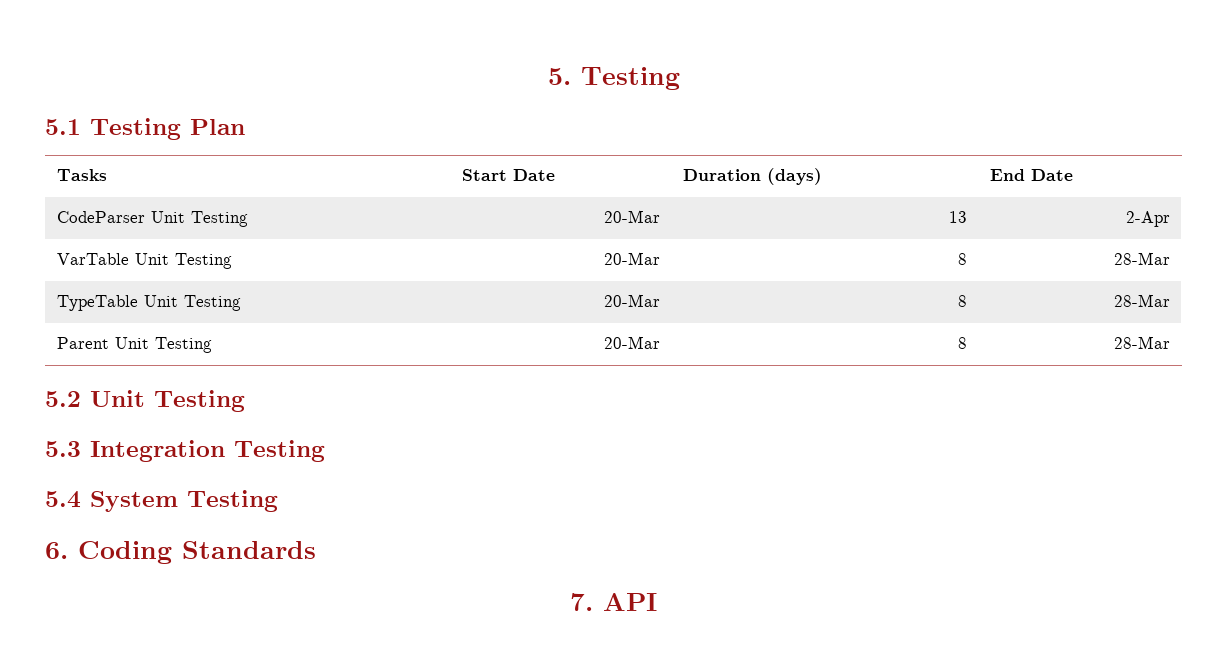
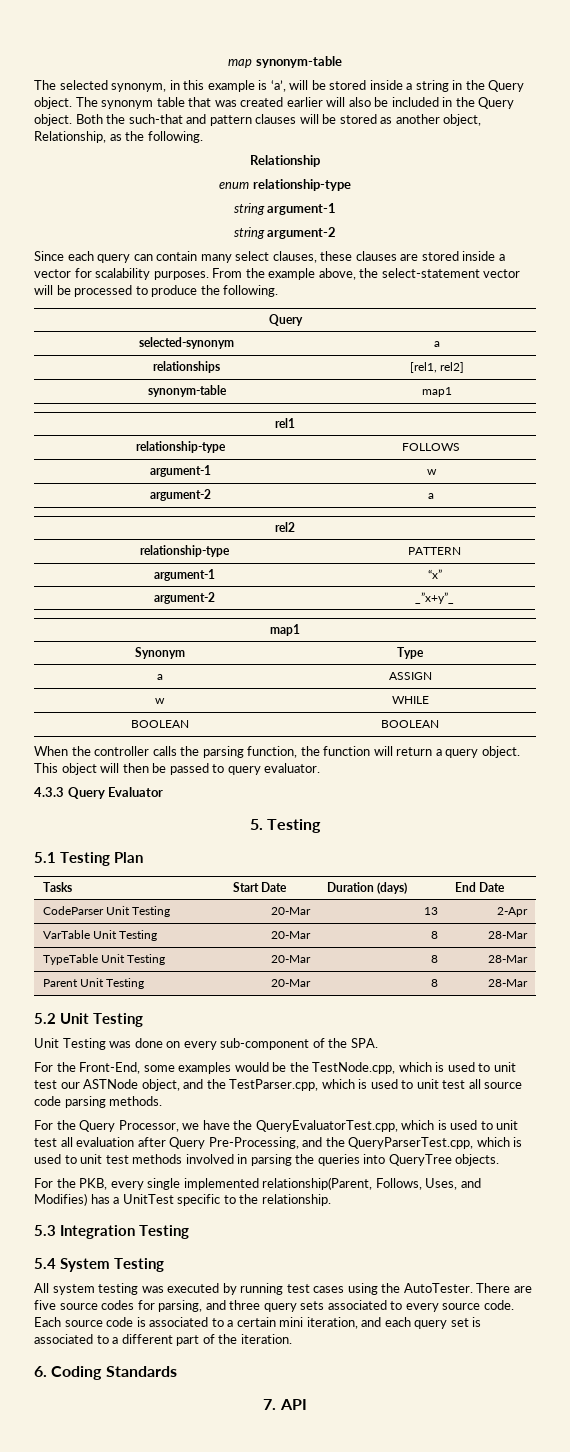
(547, 76) none -> [228,56,342,68] [34,80,525,92] [34,97,515,109] [34,114,482,126] [34,131,203,143] [250,155,320,167] [219,179,351,191] [233,203,337,215] [233,227,337,239] [34,251,505,263] [34,268,521,280] [34,285,279,297] [268,314,303,326] [139,337,234,349] [434,341,440,347] [153,361,220,373] [409,362,465,373] [147,385,227,397] [422,387,452,397] [275,418,295,428] [136,441,226,453] [402,443,460,451] [150,465,211,477] [426,469,437,475] [150,489,211,501] [428,493,434,499] [274,522,295,532] [140,545,230,557] [408,547,461,555] [154,569,215,581] [427,569,442,579] [154,592,215,604] [415,592,454,604] [270,624,300,636] [134,647,185,659] [397,647,424,659] [156,674,163,680] [388,672,432,680] [155,698,165,704] [391,696,429,704] [130,720,189,728] [381,720,439,728] [34,746,520,758] [34,763,321,775] [34,787,164,799] map synonym-table // The selected synonym, in this example is ‘a’, will be stored inside a string in the Query object. The synonym table that was created earlier will also be included in the Query object. Both the such-that and pattern clauses will be stored as another object, Relationship, as the following. // Relationship // enum relationship-type // string argument-1 // string argument-2 // Since each query can contain many select clauses, these clauses are stored inside a vector for scalability purposes. From the example above, the select-statement vector will be processed to produce the following. // Query // selected-synonym | a // relationships | [rel1, rel2] // synonym-table | map1 // rel1 // relationship-type | FOLLOWS // argument-1 | w // argument-2 | a // rel2 // relationship-type | PATTERN // argument-1 | “x” // argument-2 | _”x+y”_ // map1 // Synonym | Type // a | ASSIGN // w | WHILE // BOOLEAN | BOOLEAN // When the controller calls the parsing function, the function will return a query object. This object will then be passed to query evaluator. // 4.3.3 Query Evaluator //
(245, 401) none -> [34,1038,378,1050] [34,1062,516,1074] [34,1079,523,1091] [34,1096,163,1108] [34,1120,519,1132] [34,1137,523,1149] [34,1154,500,1166] [34,1177,481,1190] [34,1193,331,1206] // Unit Testing was done on every sub-component of the SPA. // For the Front-End, some examples would be the TestNode.cpp, which is used to unit test our ASTNode object, and the TestParser.cpp, which is used to unit test all source code parsing methods. // For the Query Processor, we have the QueryEvaluatorTest.cpp, which is used to unit test all evaluation after Query Pre-Processing, and the QueryParserTest.cpp, which is used to unit test methods involved in parsing the queries into QueryTree objects. // For the PKB, every single implemented relationship(Parent, Follows, Uses, and Modifies) has a UnitTest specific to the relationship.
(278, 501) none -> [34,1283,532,1295] [34,1300,514,1312] [34,1317,482,1329] [34,1334,292,1346] // All system testing was executed by running test cases using the AutoTester. There are five source codes for parsing, and three query sets associated to every source code. Each source code is associated to a certain mini iteration, and each query set is associated to a different part of the iteration.

